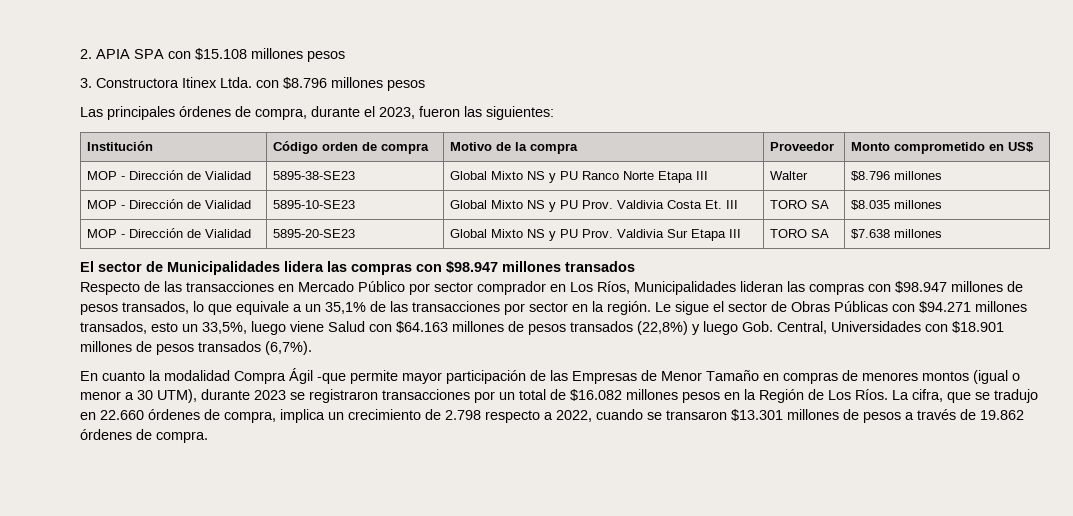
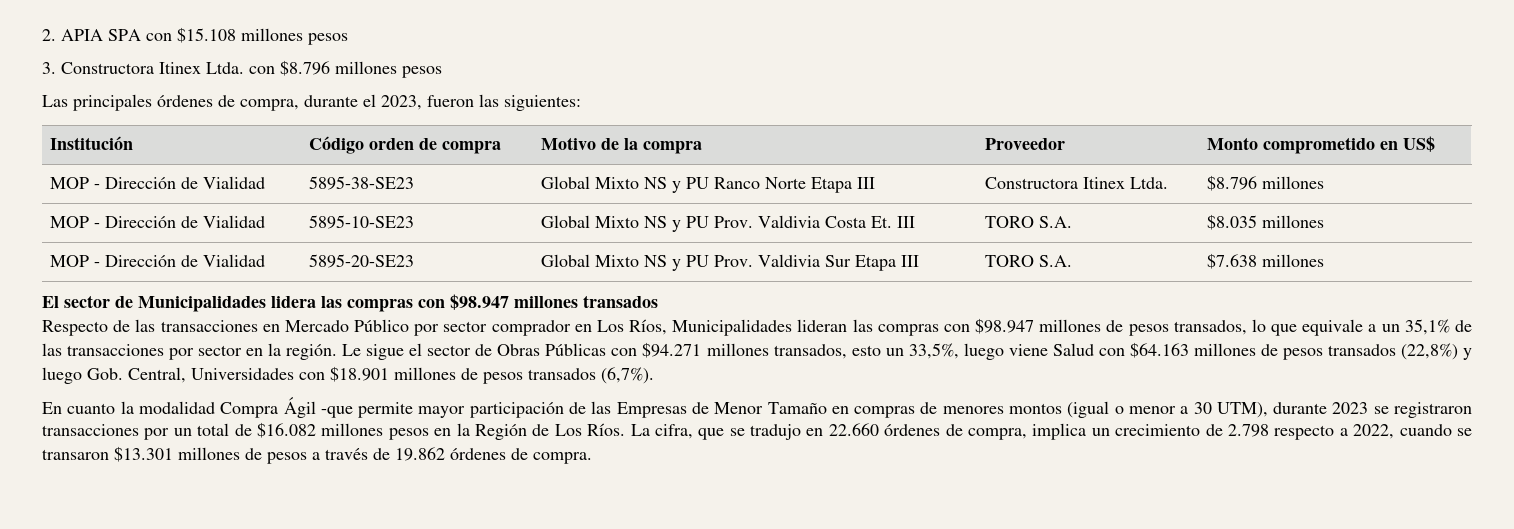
[769,171,808,180] Walter -> [985,177,1169,189] Constructora Itinex Ltda.
[810,200,829,209] SA -> [1039,216,1073,228] S.A.
[810,229,829,238] SA -> [1039,255,1073,267] S.A.

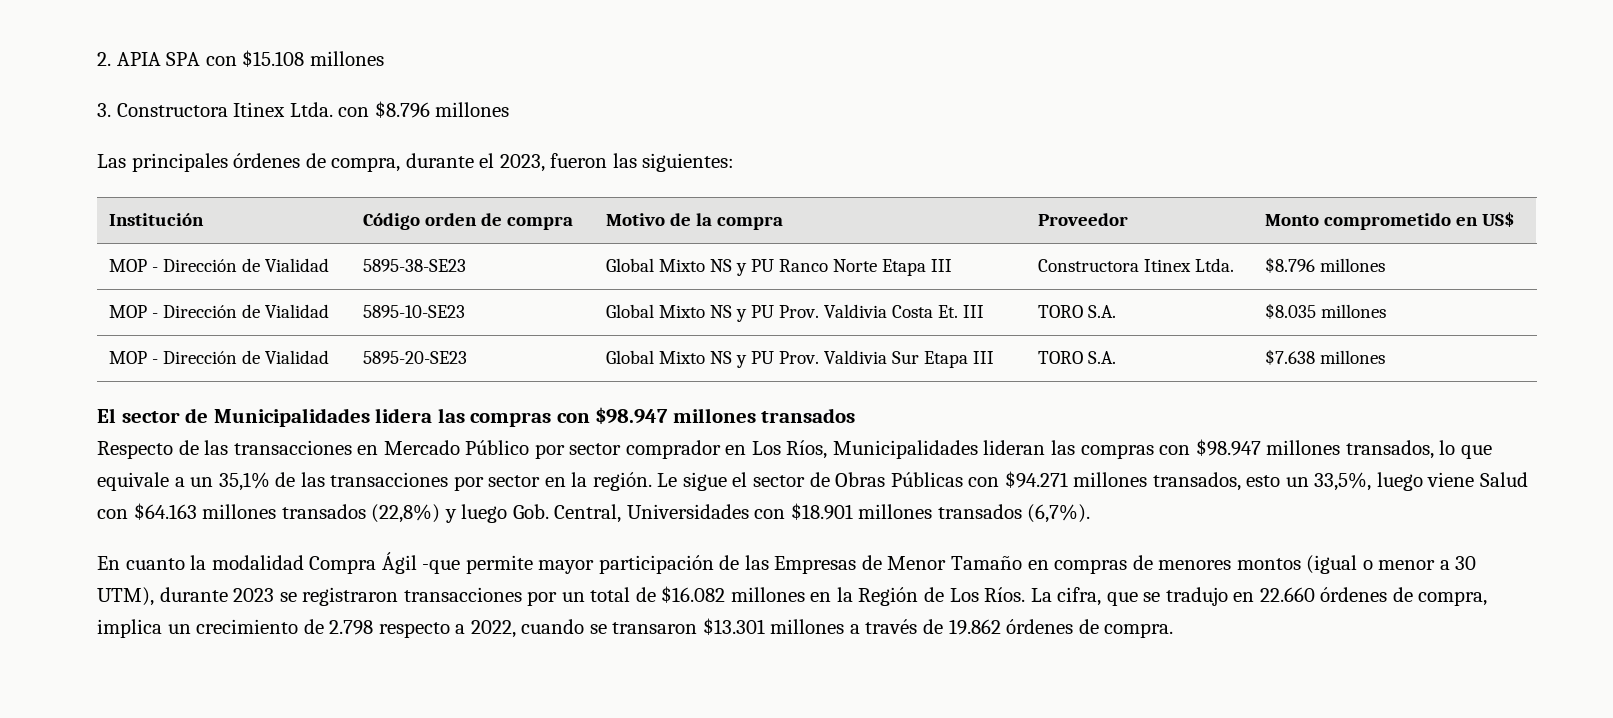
[308,33,348,45] pesos -> (384, 58) none
[402,66,442,78] pesos -> (510, 109) none
[1106,320,1169,336] de pesos -> (1341, 447) none
[1260,344,1323,360] de pesos -> (277, 511) none
[461,368,523,384] de pesos -> (933, 511) none
[388,428,429,440] pesos -> (805, 594) none
[245,448,307,464] de pesos -> (845, 626) none

